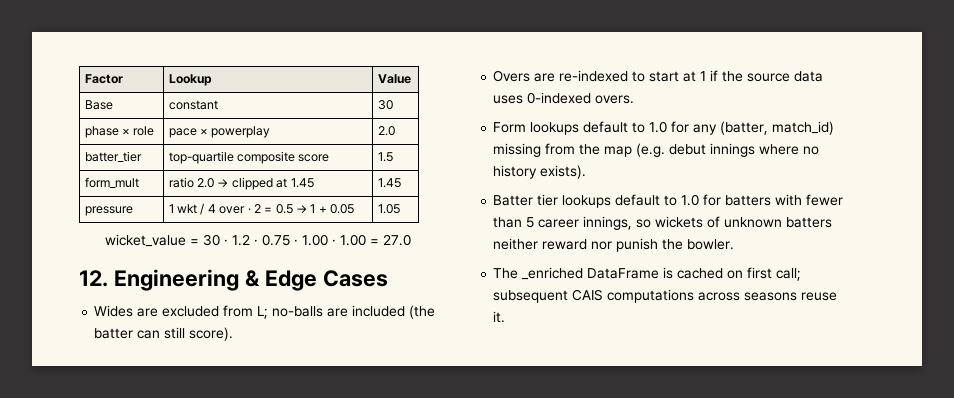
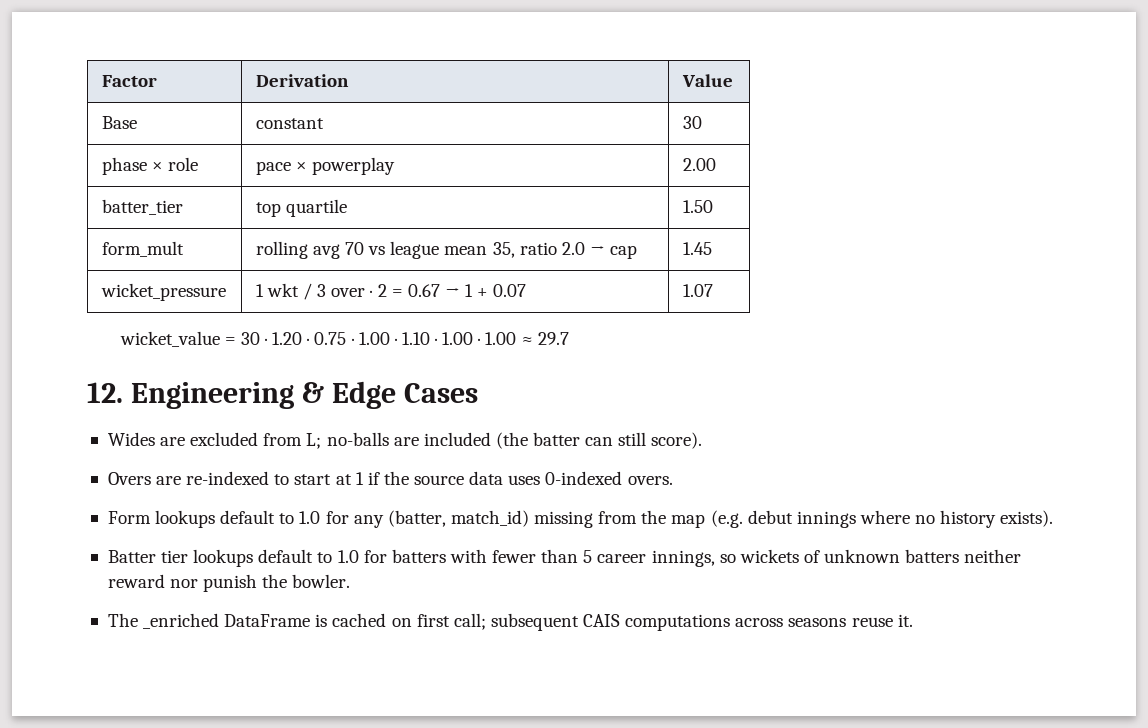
[168,74,212,86] Lookup -> [255,74,349,87] Derivation
[377,126,395,136] 2.0 -> [682,158,716,171] 2.00
[168,151,330,164] [377,152,393,162] [84,177,139,188] [168,177,314,190] top-quartile composite score | 1.5 // form_mult | ratio 2.0 → clipped at 1.45 -> [255,199,347,217] [682,200,713,213] [101,241,184,257] [255,241,638,259] top quartile | 1.50 // form_mult | rolling avg 70 vs league mean 35, ratio 2.0 → cap
[84,206,133,216] pressure -> [100,283,226,301] wicket_pressure
[207,204,216,213] 4 -> [317,284,327,297] 3
[275,204,293,214] 0.5 -> [407,284,440,297] 0.67
[330,204,355,214] [377,204,400,214] 0.05 | 1.05 -> [493,284,527,297] [682,284,713,297] 0.07 | 1.07
[231,234,250,246] 1.2 -> [272,332,303,345] 1.20
[339,234,411,246] 1.00 = 27.0 -> [401,332,569,345] 1.10 · 1.00 · 1.00 ≈ 29.7

